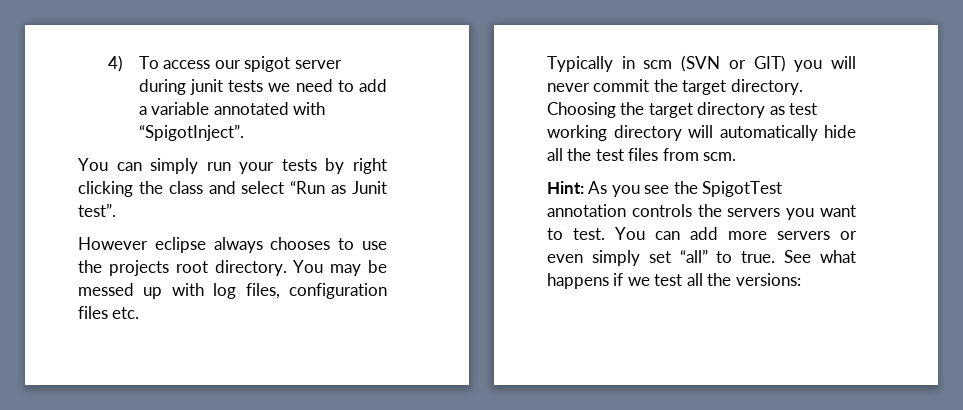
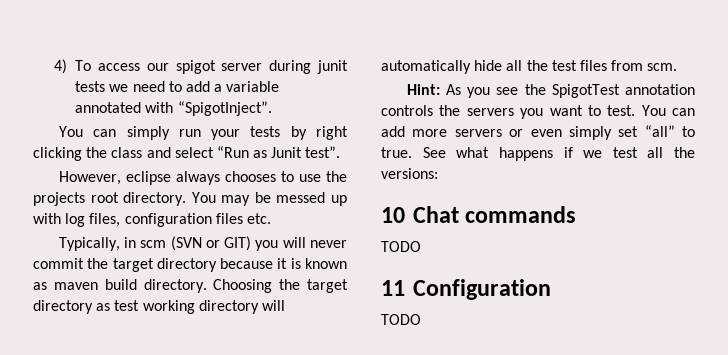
[78,237,148,250] However -> [58,171,121,185] However,
[547,56,613,72] Typically -> [58,237,120,251] Typically,
(727, 87) none -> [156,258,347,272] [33,279,137,290] directory because it is known as maven build
(801, 279) none -> [381,206,577,223] [381,241,421,252] [381,279,551,300] [381,314,421,325] // 10 Chat commands // TODO // 11 Configuration // TODO

